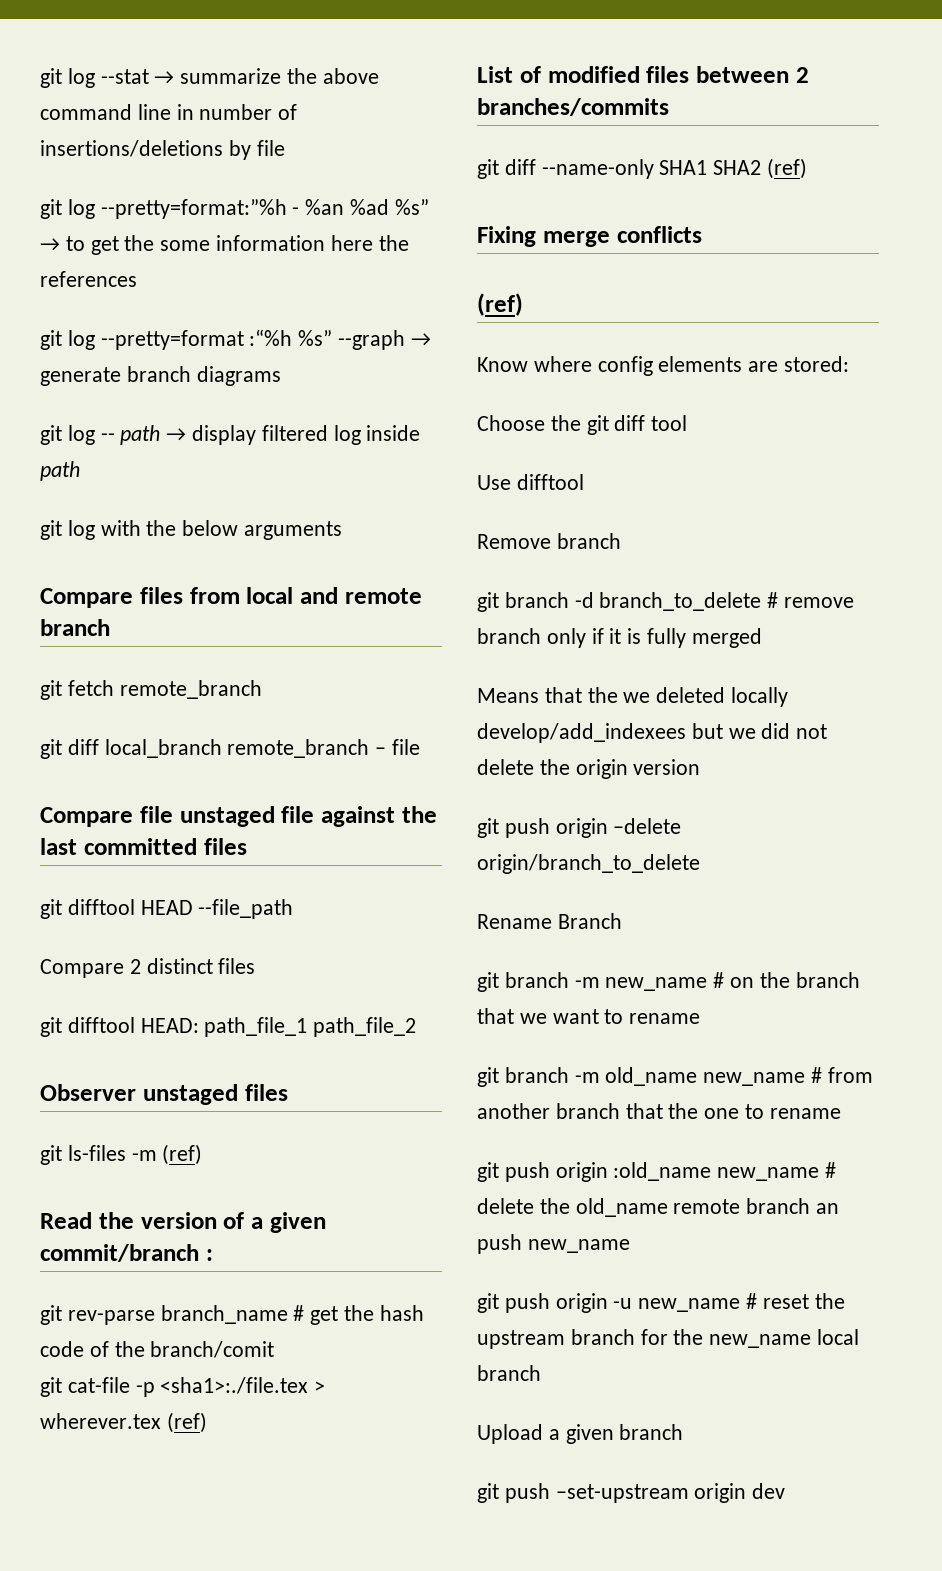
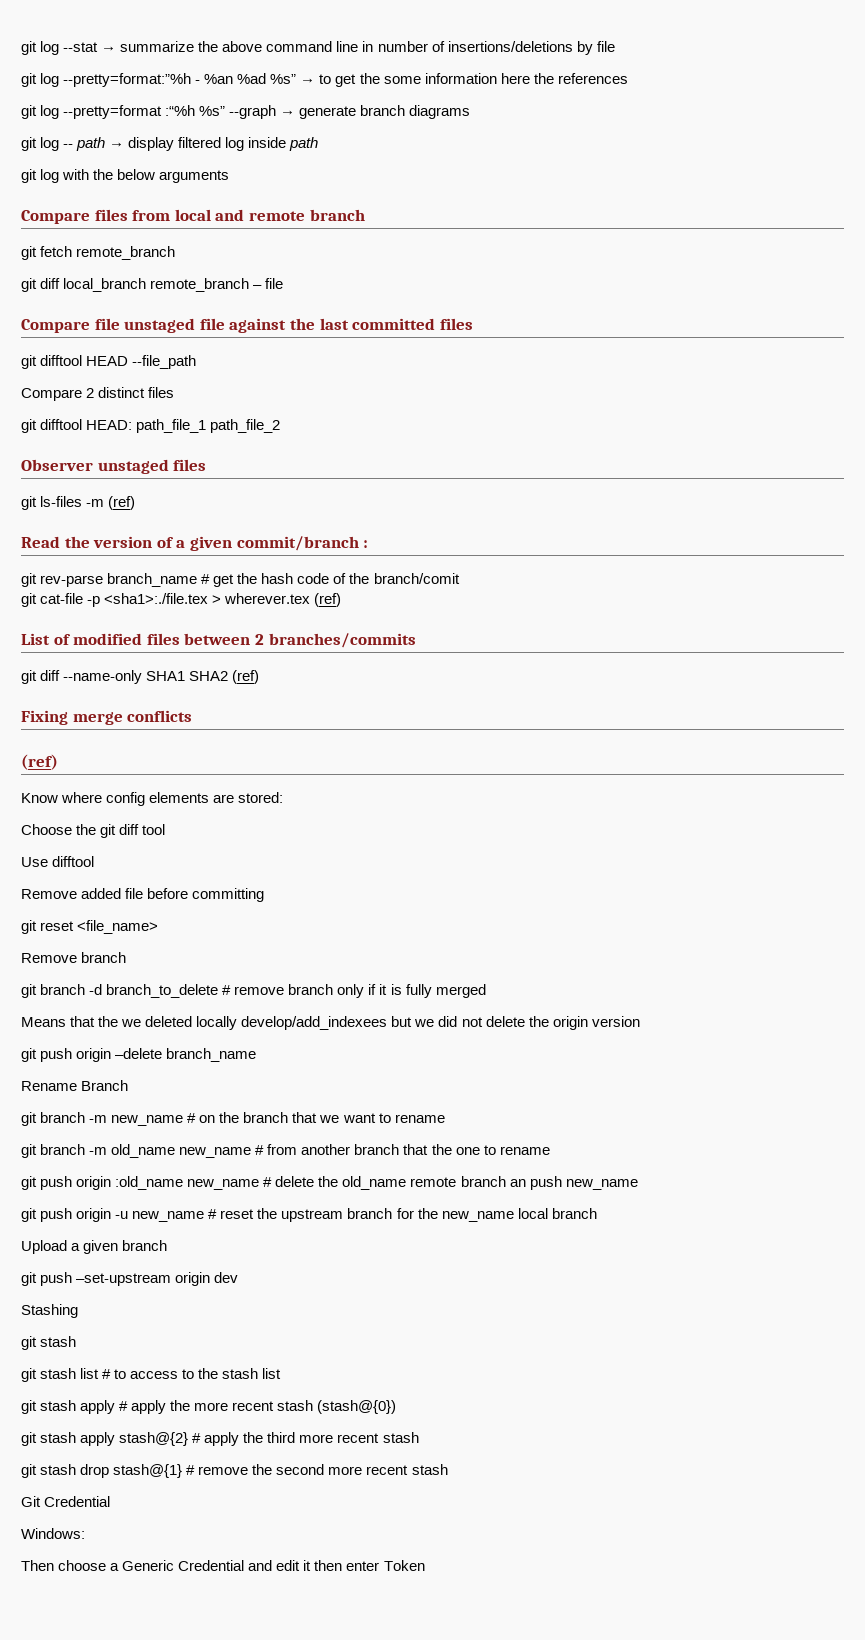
(584, 482) none -> [21,888,265,902] [21,920,159,934] // Remove added file before committing // git reset <file_name>
[477,854,700,874] origin/branch_to_delete -> [166,1048,257,1062] branch_name
(786, 1491) none -> [21,1304,78,1318] [21,1336,77,1350] [21,1368,282,1382] [21,1400,397,1414] [21,1432,419,1446] [21,1464,448,1478] [21,1496,111,1507] [21,1528,85,1539] [21,1560,425,1571] // Stashing // git stash // git stash list # to access to the stash list // git stash apply # apply the more recent stash (stash@{0}) // git stash apply stash@{2} # apply the third more recent stash // git stash drop stash@{1} # remove the second more recent stash // Git Credential // Windows: // Then choose a Generic Credential and edit it then enter Token

